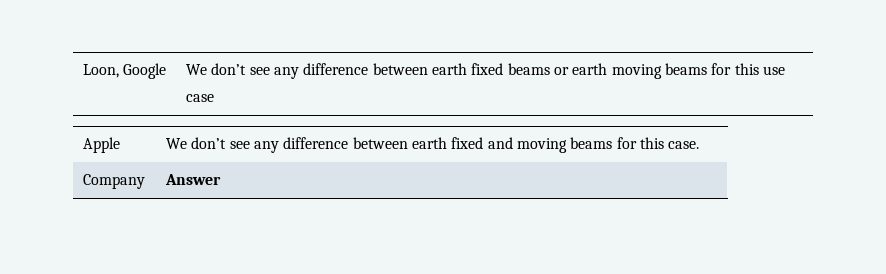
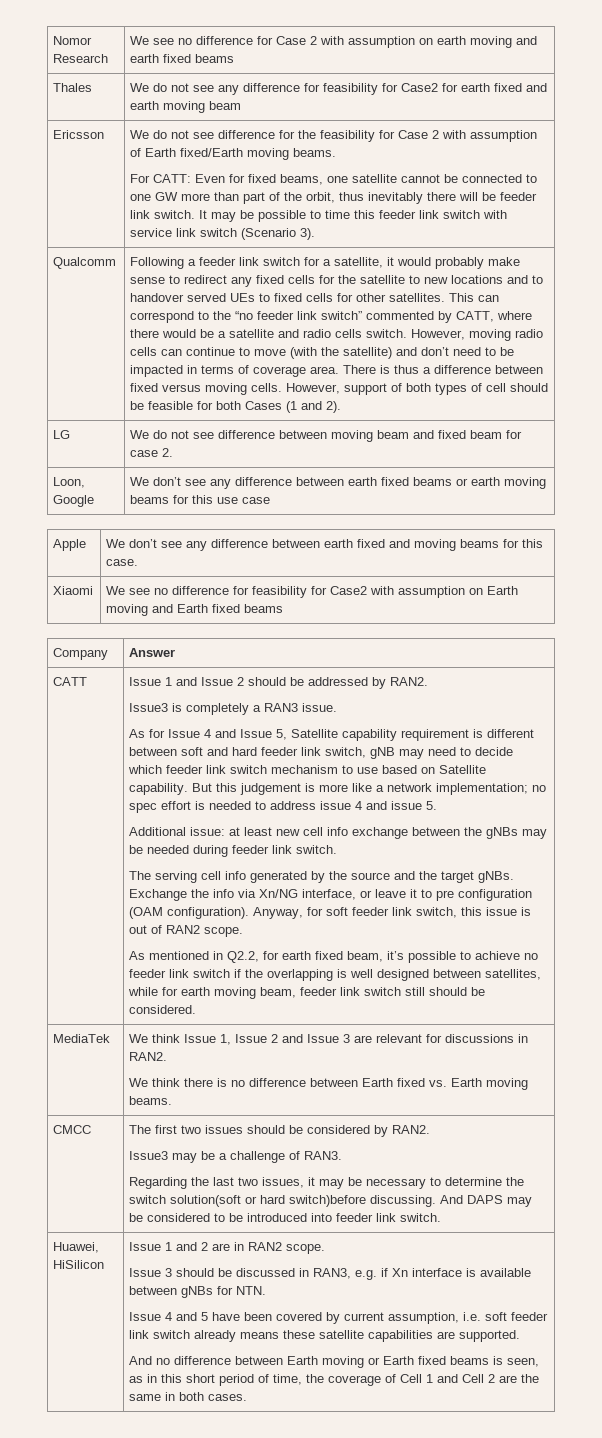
(83, 71) none -> [53,36,93,45] [53,54,109,63] [130,36,538,48] [130,54,235,63] [53,83,93,92] [130,83,548,95] [130,101,242,113] [53,130,105,139] [130,130,538,142] [130,148,337,160] [130,174,538,185] [130,192,538,204] [130,210,508,222] [130,228,316,240] [53,257,117,269] [130,257,521,269] [130,275,544,287] [130,293,500,302] [130,311,533,323] [130,329,544,341] [130,347,515,359] [130,365,544,377] [130,383,549,395] [130,401,342,413] [53,430,71,439] [130,430,523,442] [130,448,174,457] Nomor Research | We see no difference for Case 2 with assumption on earth moving and earth fixed beams // Thales | We do not see any difference for feasibility for Case2 for earth fixed and earth moving beam // Ericsson | We do not see difference for the feasibility for Case 2 with assumption of Earth fixed/Earth moving beams. // For CATT: Even for fixed beams, one satellite cannot be connected to one GW more than part of the orbit, thus inevitably there will be feeder link switch. It may be possible to time this feeder link switch with service link switch (Scenario 3). // Qualcomm | Following a feeder link switch for a satellite, it would probably make sense to redirect any fixed cells for the satellite to new locations and to handover served UEs to fixed cells for other satellites. This can correspond to the “no feeder link switch” commented by CATT, where there would be a satellite and radio cells switch. However, moving radio cells can continue to move (with the satellite) and don’t need to be impacted in terms of coverage area. There is thus a difference between fixed versus moving cells. However, support of both types of cell should be feasible for both Cases (1 and 2). // LG | We do not see difference between moving beam and fixed beam for case 2. //
[83,174,146,189] [165,174,222,185] Company | Answer -> [53,586,94,595] [106,586,519,598] [106,604,284,616] [53,648,109,660] [129,648,176,657] [53,677,88,686] [129,677,429,689] [129,703,338,715] [129,729,535,741] [129,747,514,759] [128,765,487,774] [129,783,547,795] [129,801,438,813] [129,827,548,839] [129,845,338,857] [129,871,515,883] [129,889,533,901] [129,907,532,919] [129,925,244,937] [129,951,539,963] [129,969,542,981] [128,987,486,999] [129,1005,197,1014] [53,1034,111,1043] [129,1034,529,1045] [129,1052,168,1061] [129,1078,529,1090] [129,1096,173,1105] [53,1125,92,1134] [129,1125,431,1137] [129,1151,343,1163] [129,1177,525,1189] [129,1195,533,1207] [129,1213,442,1222] [53,1242,100,1253] [53,1260,105,1269] [129,1242,326,1254] [129,1268,532,1280] [129,1286,267,1298] [129,1312,549,1324] [129,1330,521,1342] [129,1356,540,1368] [129,1374,540,1386] [129,1392,248,1401] Xiaomi | We see no difference for feasibility for Case2 with assumption on Earth moving and Earth fixed beams // Company | Answer // CATT | Issue 1 and Issue 2 should be addressed by RAN2. // Issue3 is completely a RAN3 issue. // As for Issue 4 and Issue 5, Satellite capability requirement is different between soft and hard feeder link switch, gNB may need to decide which feeder link switch mechanism to use based on Satellite capability. But this judgement is more like a network implementation; no spec effort is needed to address issue 4 and issue 5. // Additional issue: at least new cell info exchange between the gNBs may be needed during feeder link switch. // The serving cell info generated by the source and the target gNBs. Exchange the info via Xn/NG interface, or leave it to pre configuration (OAM configuration). Anyway, for soft feeder link switch, this issue is out of RAN2 scope. // As mentioned in Q2.2, for earth fixed beam, it’s possible to achieve no feeder link switch if the overlapping is well designed between satellites, while for earth moving beam, feeder link switch still should be considered. // MediaTek | We think Issue 1, Issue 2 and Issue 3 are relevant for discussions in RAN2. // We think there is no difference between Earth fixed vs. Earth moving beams. // CMCC | The first two issues should be considered by RAN2. // Issue3 may be a challenge of RAN3. // Regarding the last two issues, it may be necessary to determine the switch solution(soft or hard switch)before discussing. And DAPS may be considered to be introduced into feeder link switch. // Huawei, HiSilicon | Issue 1 and 2 are in RAN2 scope. // Issue 3 should be discussed in RAN3, e.g. if Xn interface is available between gNBs for NTN. // Issue 4 and 5 have been covered by current assumption, i.e. soft feeder link switch already means these satellite capabilities are supported. // And no difference between Earth moving or Earth fixed beams is seen, as in this short period of time, the coverage of Cell 1 and Cell 2 are the same in both cases.

